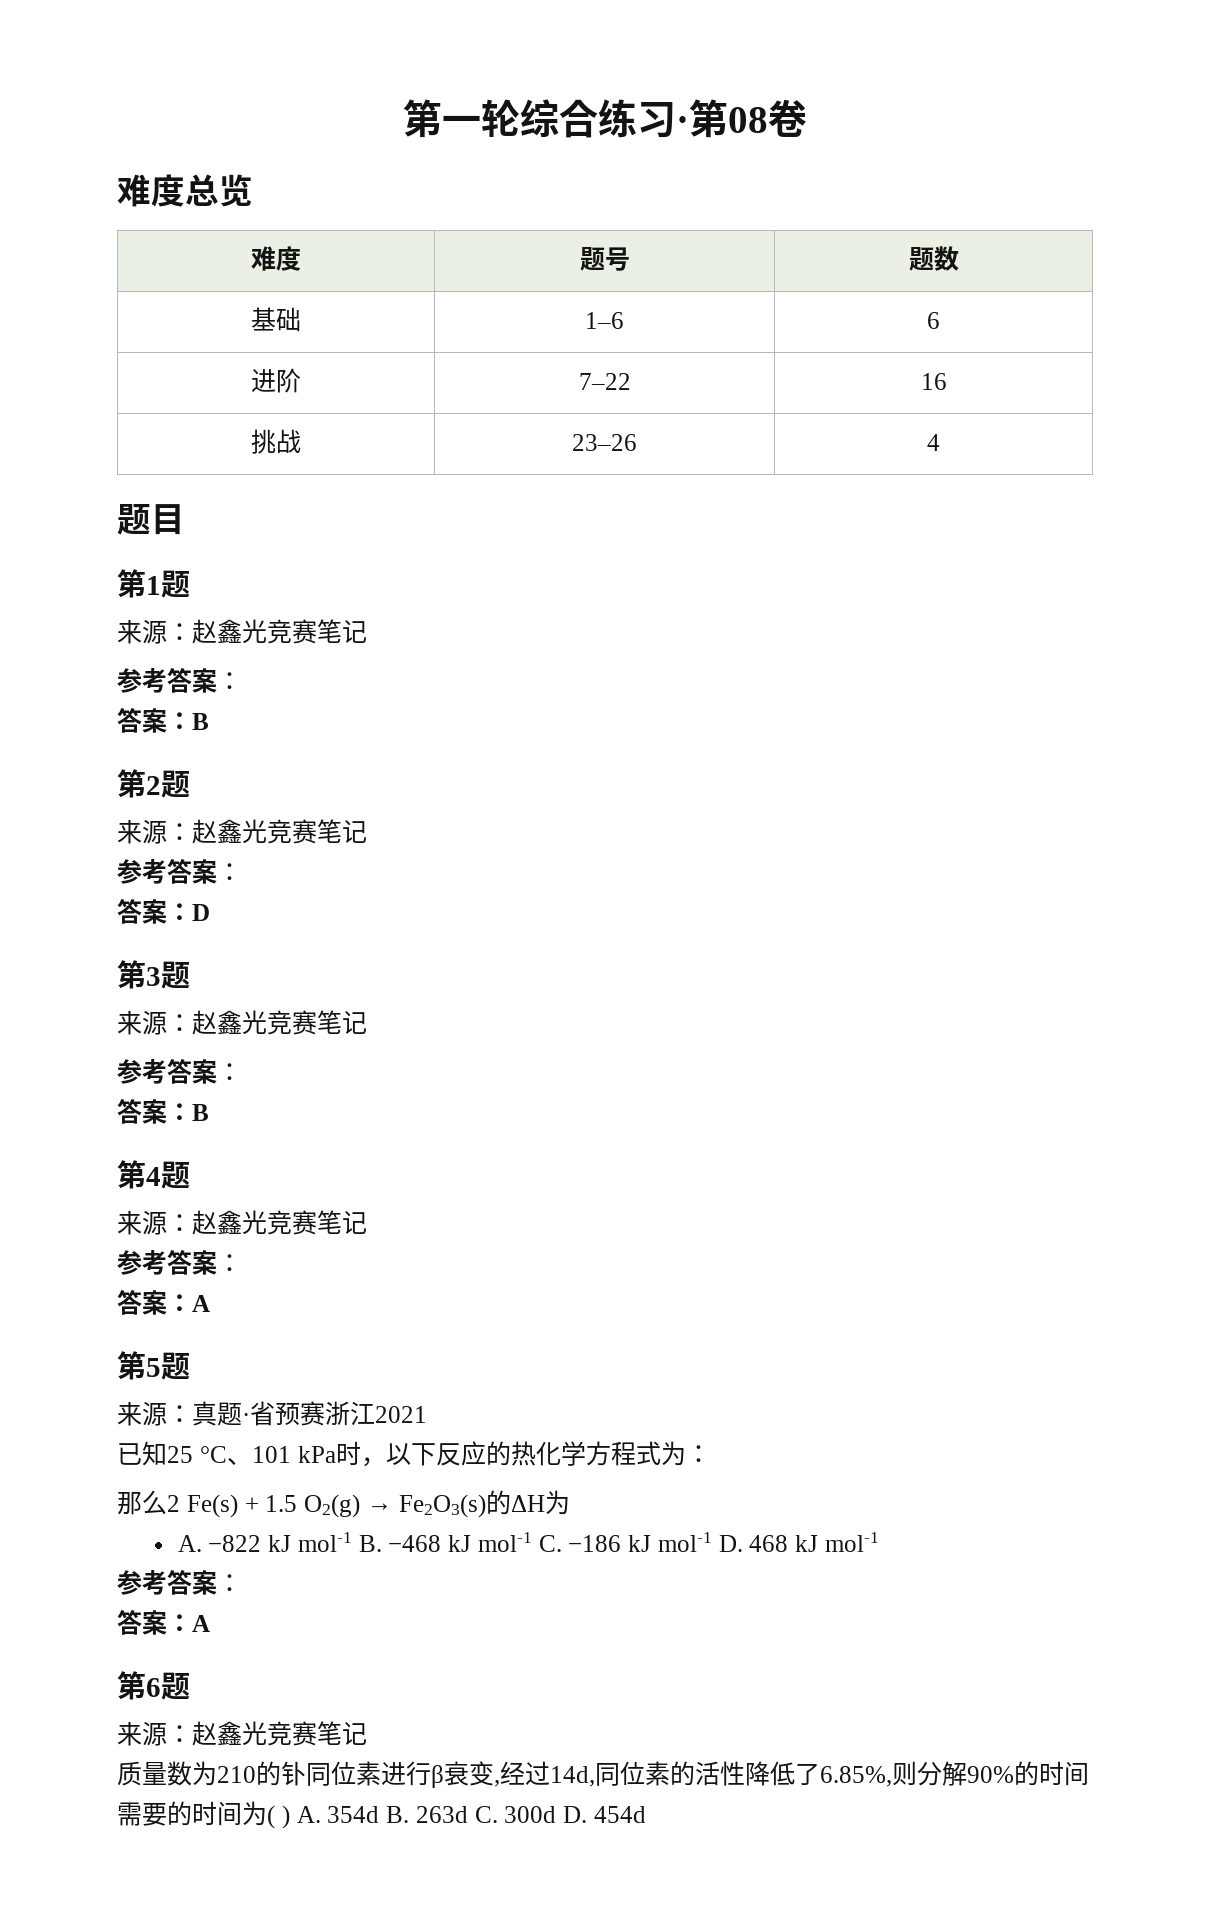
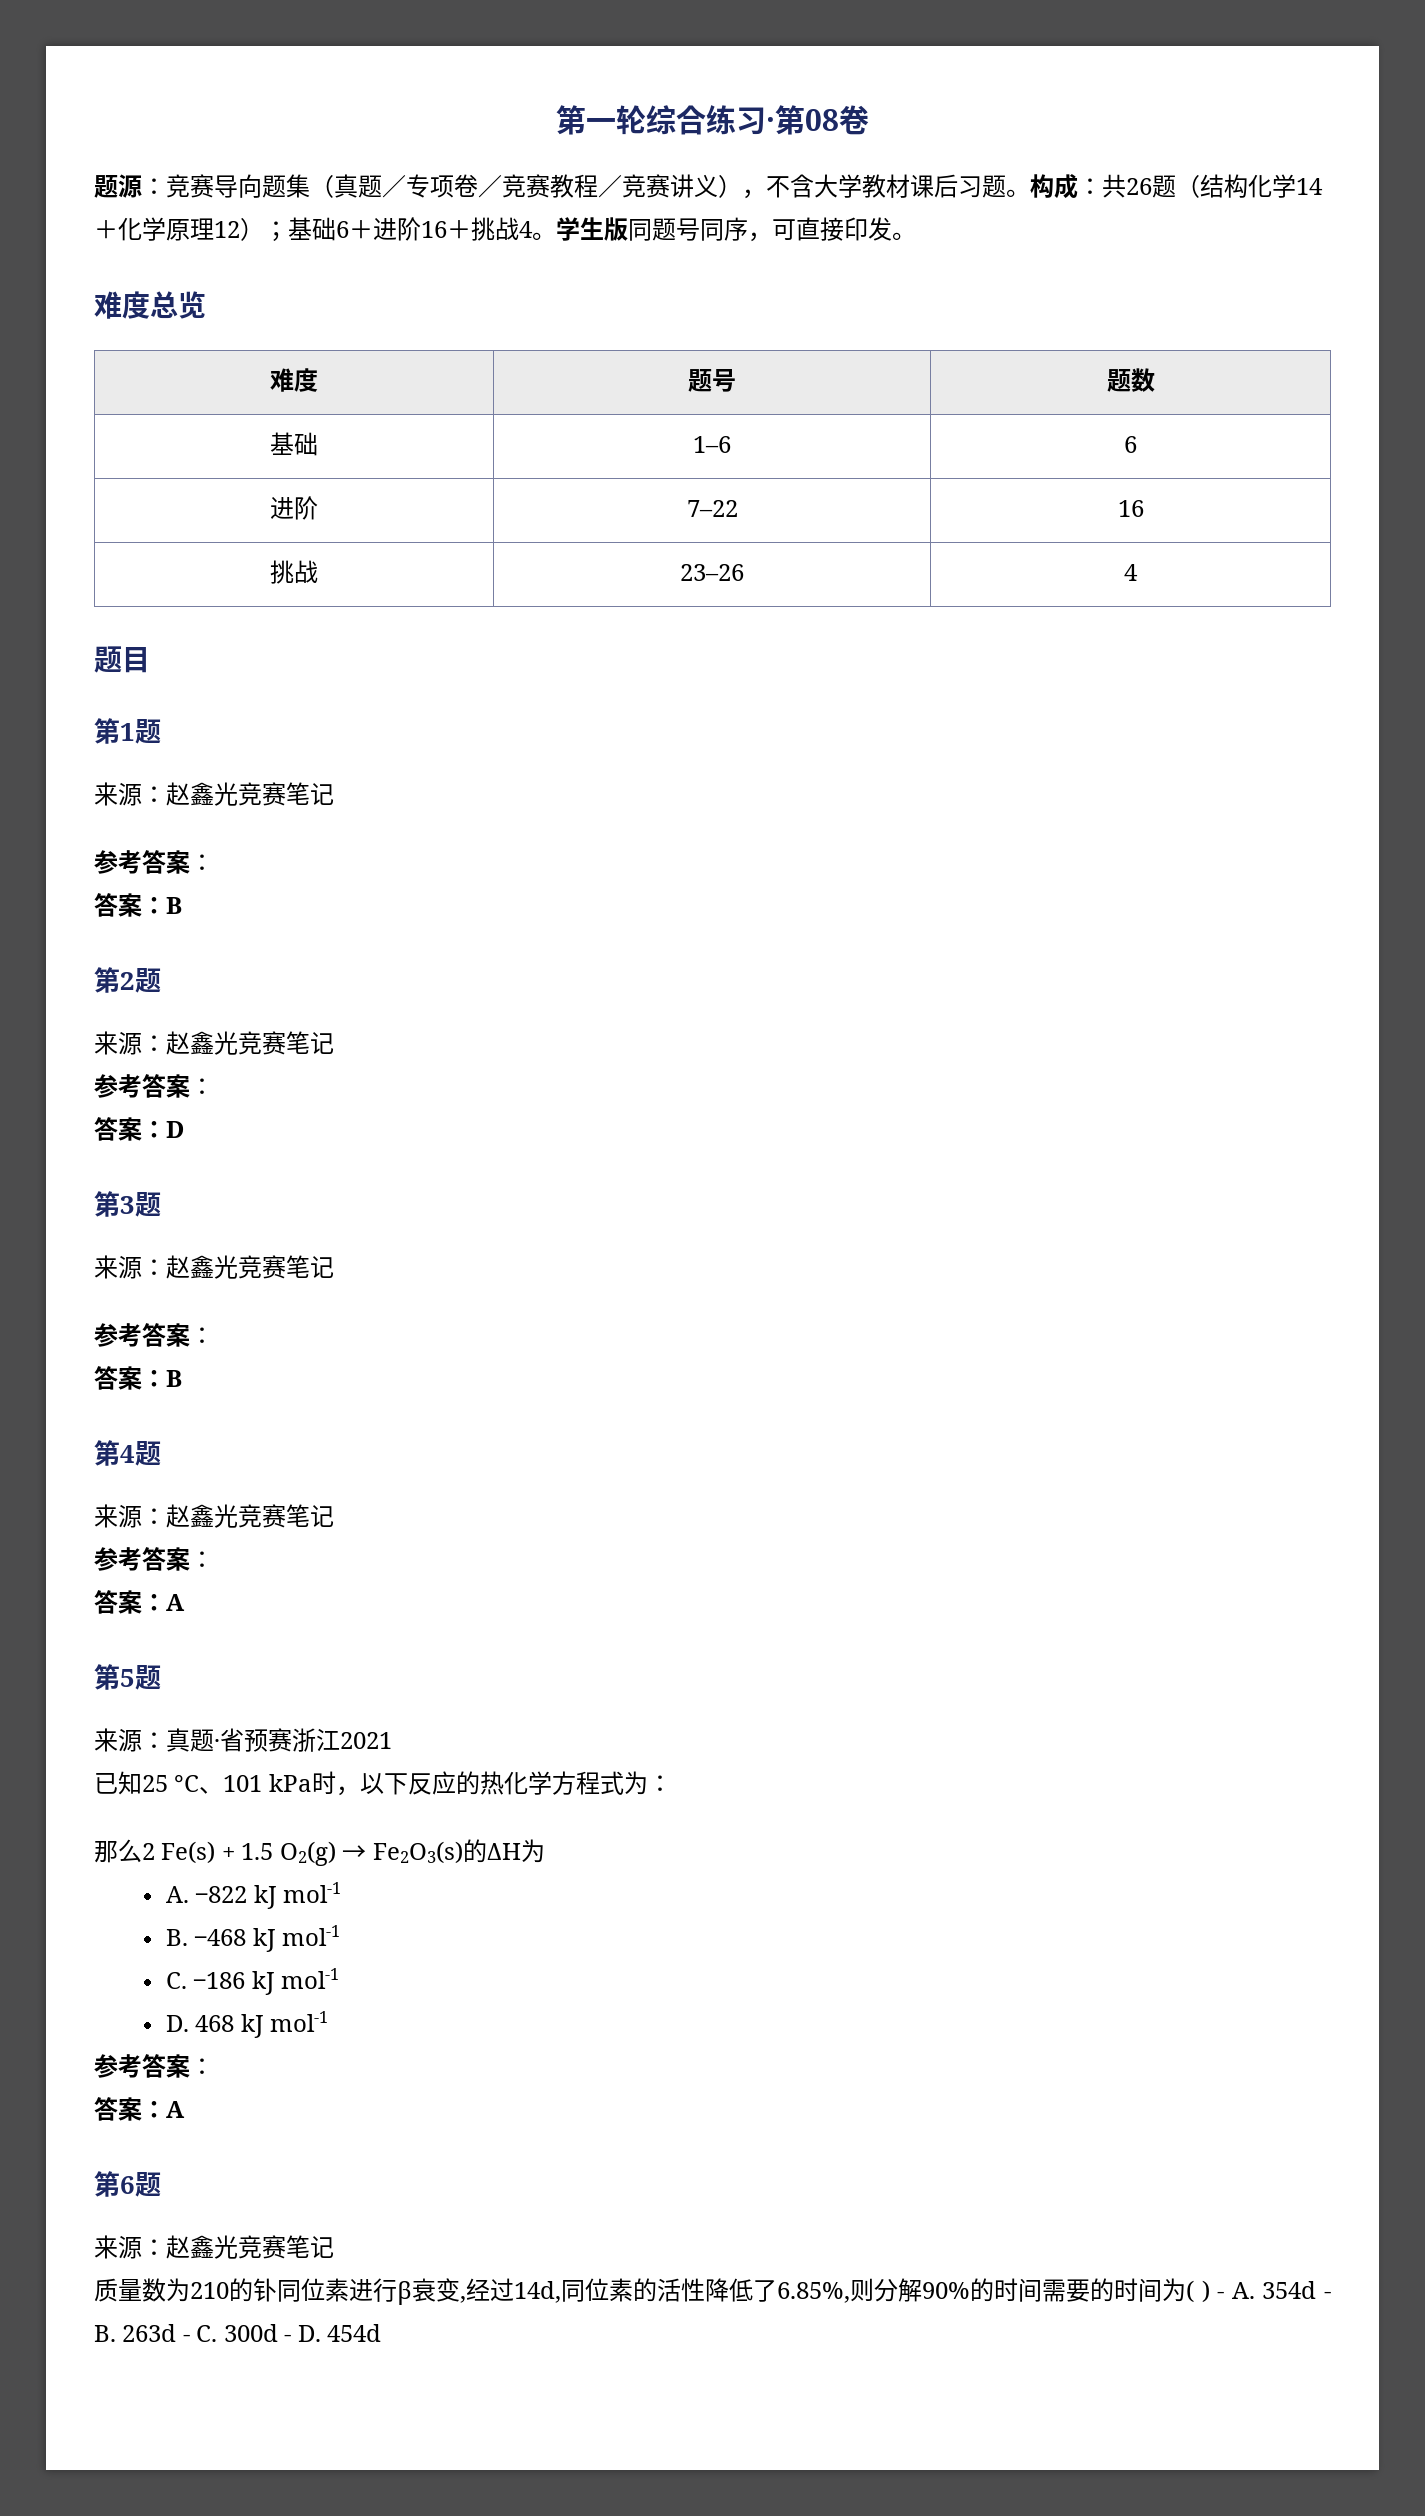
(807, 118) none -> [94,174,1323,199] [94,217,916,242] // 题源：竞赛导向题集（真题／专项卷／竞赛教程／竞赛讲义），不含大学教材课后习题。构成：共26题（结构化学14＋化学原理12）；基础6＋进阶16＋挑战4。学生版同题号同序，可直接印发。
(352, 1542) none -> (342, 1892) //
(532, 1542) none -> (341, 1935) //
(712, 1542) none -> (340, 1978) //
(290, 1817) none -> [1217,2291,1225,2299] -
(380, 1814) none -> [1323,2291,1331,2299] -
(468, 1814) none -> [182,2334,190,2342] -
(557, 1814) none -> [284,2334,292,2342] -

